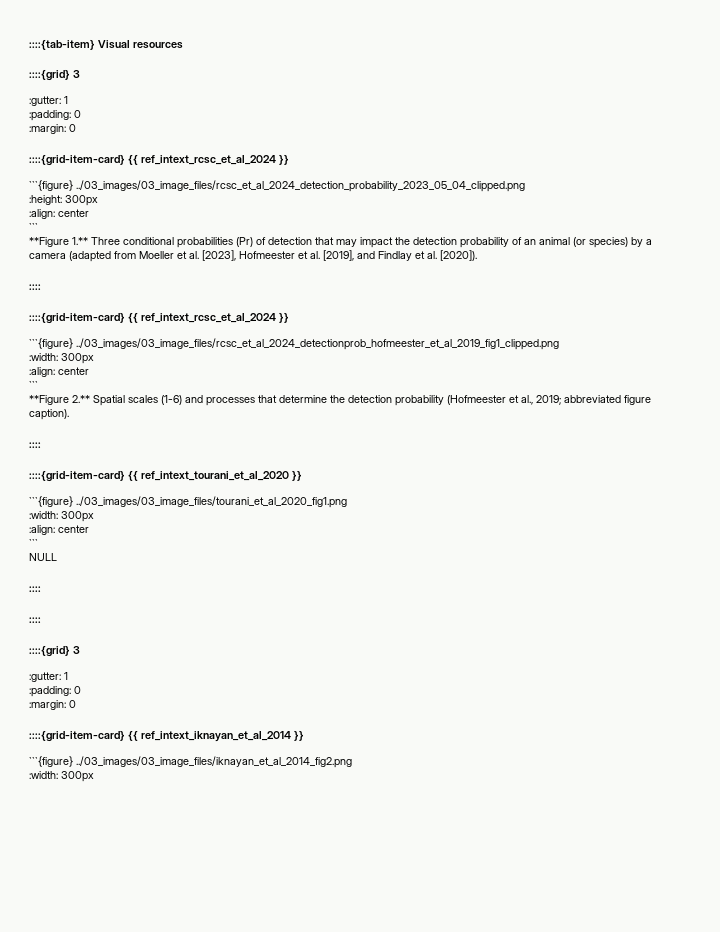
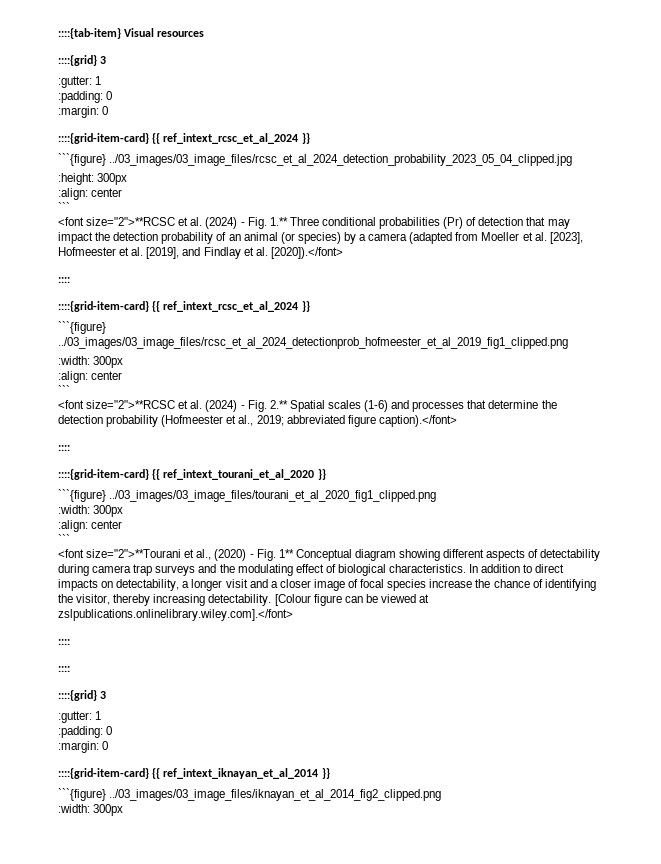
[76,180,525,192] ../03_images/03_image_files/rcsc_et_al_2024_detection_probability_2023_05_04_clipped.png -> [109,154,573,166] ../03_images/03_image_files/rcsc_et_al_2024_detection_probability_2023_05_04_clipped.jpg
[29,237,69,247] **Figure -> [58,217,267,229] <font size="2">**RCSC et al. (2024) - Fig.
[440,250,477,261] [2020]). -> [270,247,343,259] [2020]).</font>
[29,395,69,405] **Figure -> [58,400,267,412] <font size="2">**RCSC et al. (2024) - Fig.
[29,409,69,420] caption). -> [378,415,457,427] caption).</font>
[76,496,347,508] [29,511,94,522] [29,525,89,535] [29,539,38,547] [29,553,57,561] ../03_images/03_image_files/tourani_et_al_2020_fig1.png // :width: 300px // :align: center // ``` // NULL -> [109,490,437,502] [58,505,124,517] [58,520,123,532] [58,534,70,544] [58,549,601,561] [58,564,565,576] [58,579,596,591] [58,594,430,606] [58,609,293,621] ../03_images/03_image_files/tourani_et_al_2020_fig1_clipped.png // :width: 300px // :align: center // ``` // <font size="2">**Tourani et al., (2020) - Fig. 1** Conceptual diagram showing different aspects of detectability during camera trap surveys and the modulating effect of biological characteristics. In addition to direct impacts on detectability, a longer visit and a closer image of focal species increase the chance of identifying the visitor, thereby increasing detectability. [Colour figure can be viewed at zslpublications.onlinelibrary.wiley.com].</font>
[76,756,352,768] ../03_images/03_image_files/iknayan_et_al_2014_fig2.png -> [109,789,442,801] ../03_images/03_image_files/iknayan_et_al_2014_fig2_clipped.png

